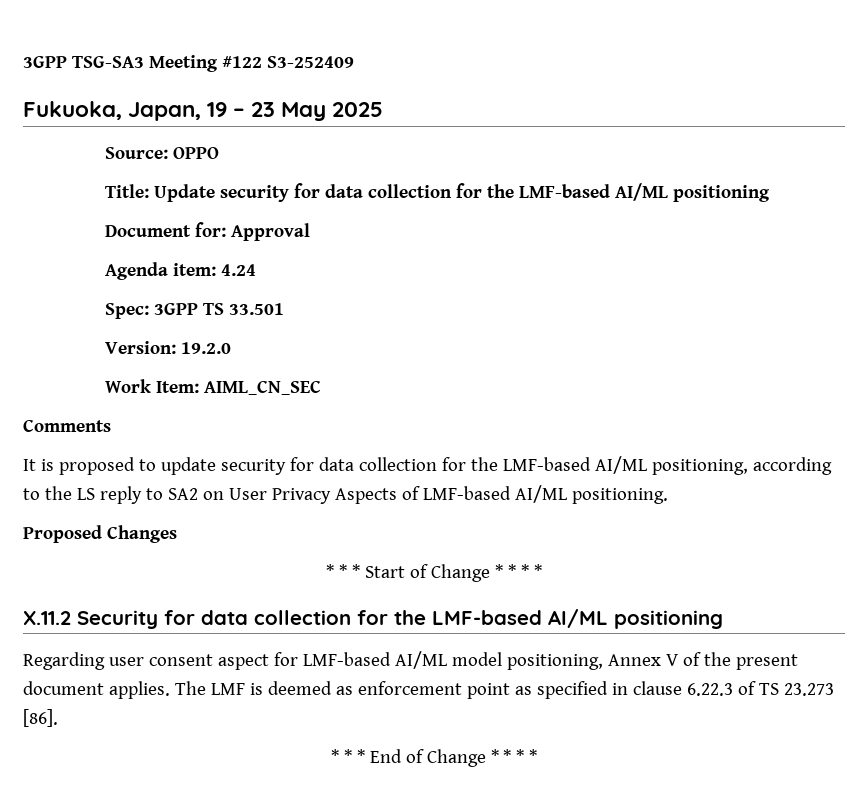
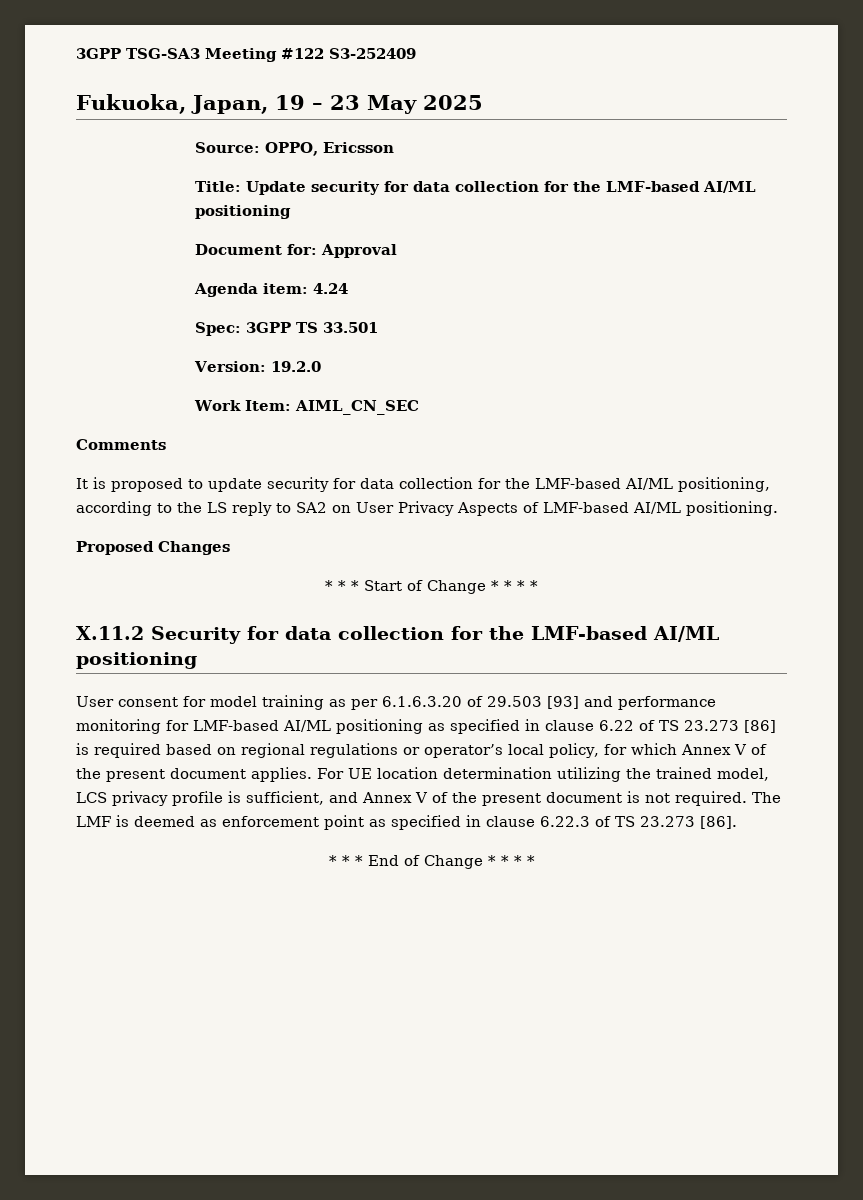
[172,147,219,159] OPPO -> [265,142,395,156] OPPO, Ericsson
[23,651,603,670] Regarding user consent aspect for LMF-based AI/ML model positioning, -> [76,695,716,710] [76,719,776,734] [76,743,677,758] User consent for model training as per 6.1.6.3.20 of 29.503 [93] and performance monitoring for LMF-based AI/ML positioning as specified in clause 6.22 of TS 23.273 [86] is required based on regional regulations or operator’s local policy, for which
(170, 690) none -> [317,767,769,782] [76,791,747,806] For UE location determination utilizing the trained model, LCS privacy profile is sufficient, and Annex V of the present document is not required.

